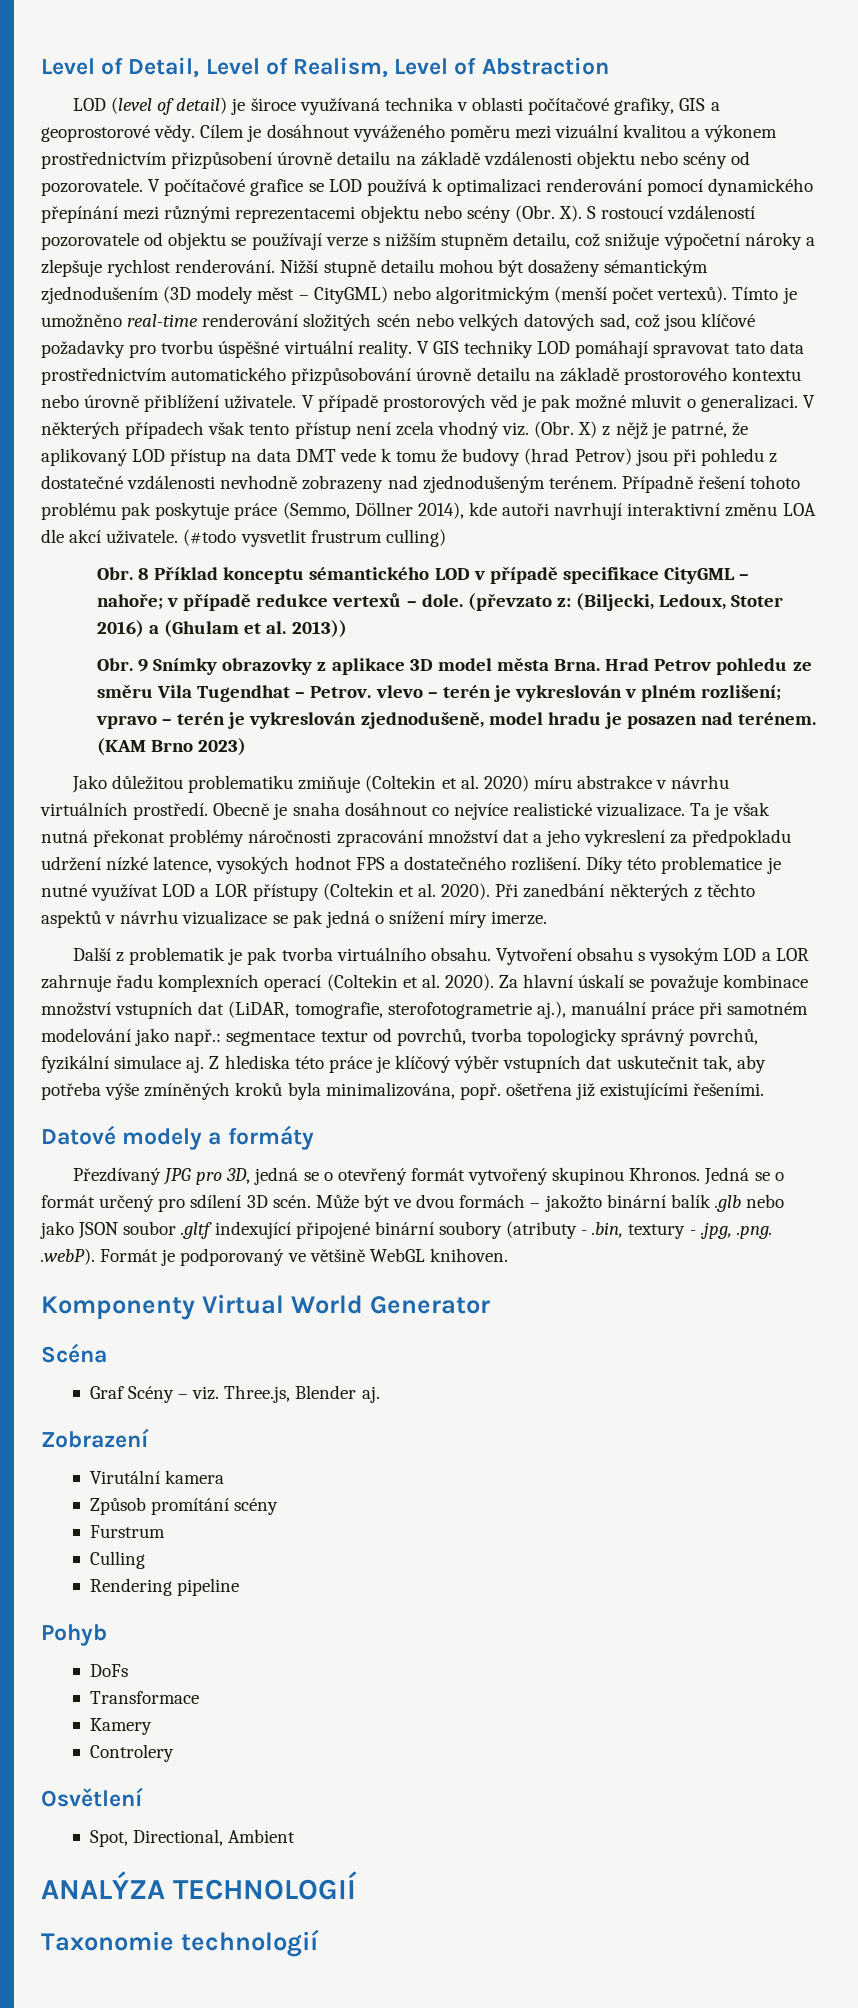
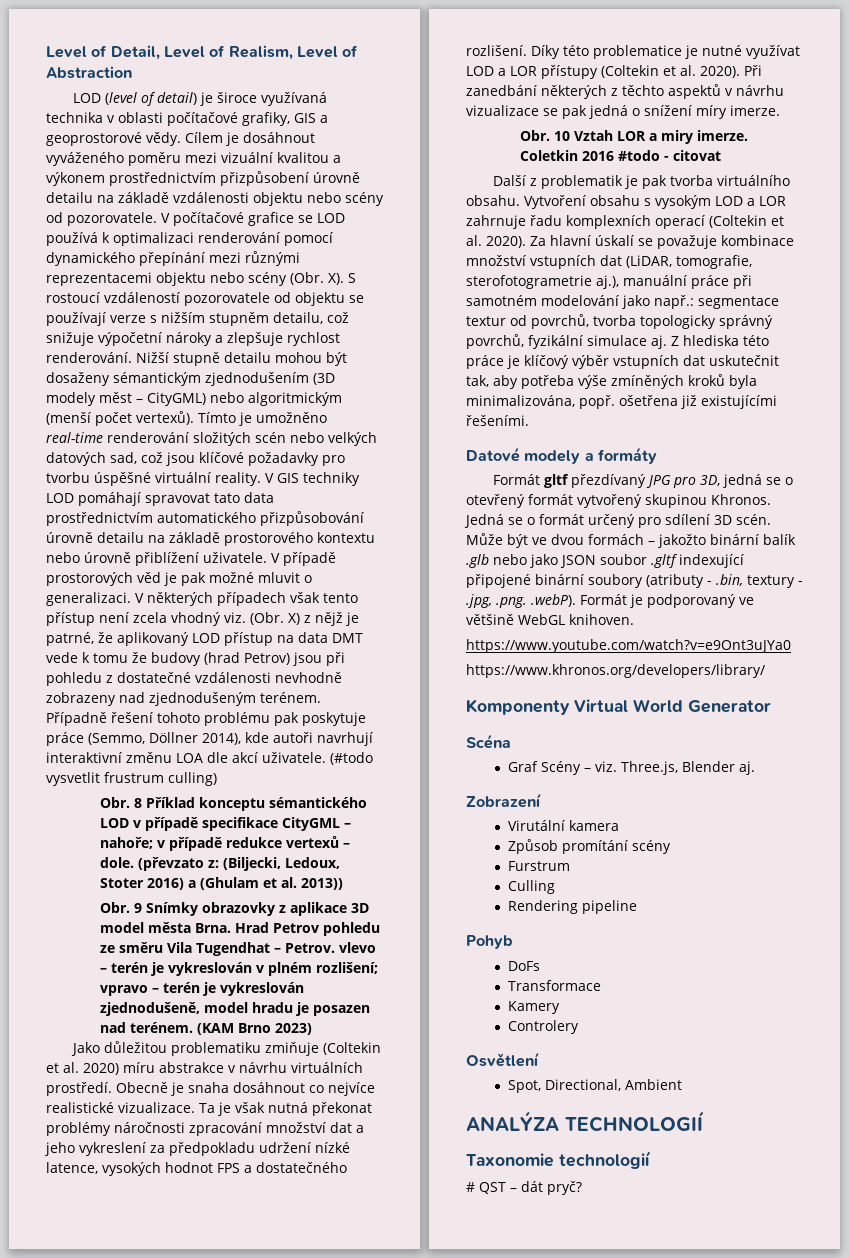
(548, 918) none -> [519,130,748,144] [519,150,721,161] // Obr. 10 Vztah LOR a miry imerze. Coletkin 2016 #todo - citovat
[72,1167,161,1185] Přezdívaný -> [492,474,646,488] Formát gltf přezdívaný
(508, 1255) none -> [466,639,791,653] [466,664,765,678] // https://www.youtube.com/watch?v=e9Ont3uJYa0 // https://www.khronos.org/developers/library/
(319, 1943) none -> [466,1181,582,1195] // # QST – dát pryč?

